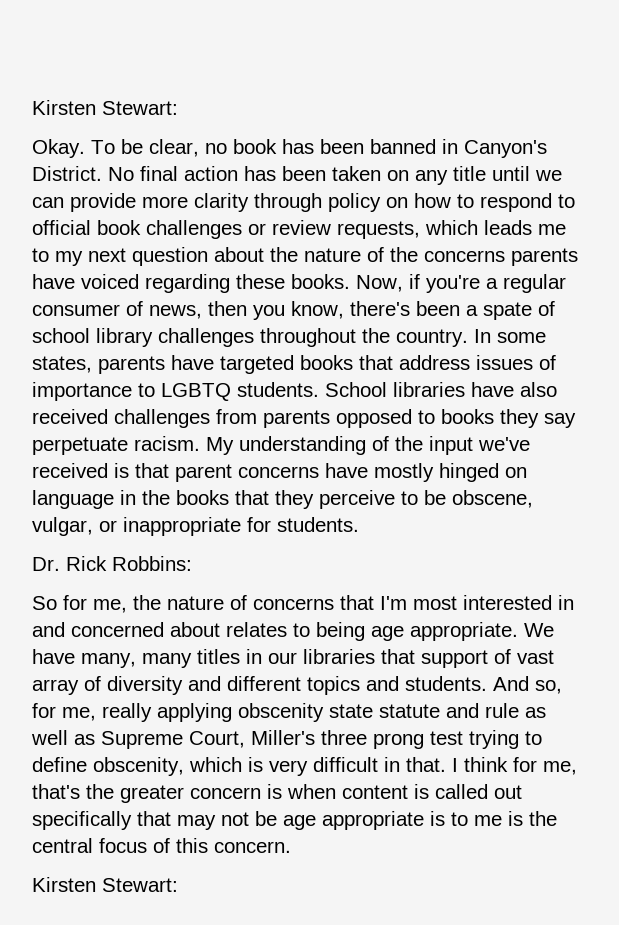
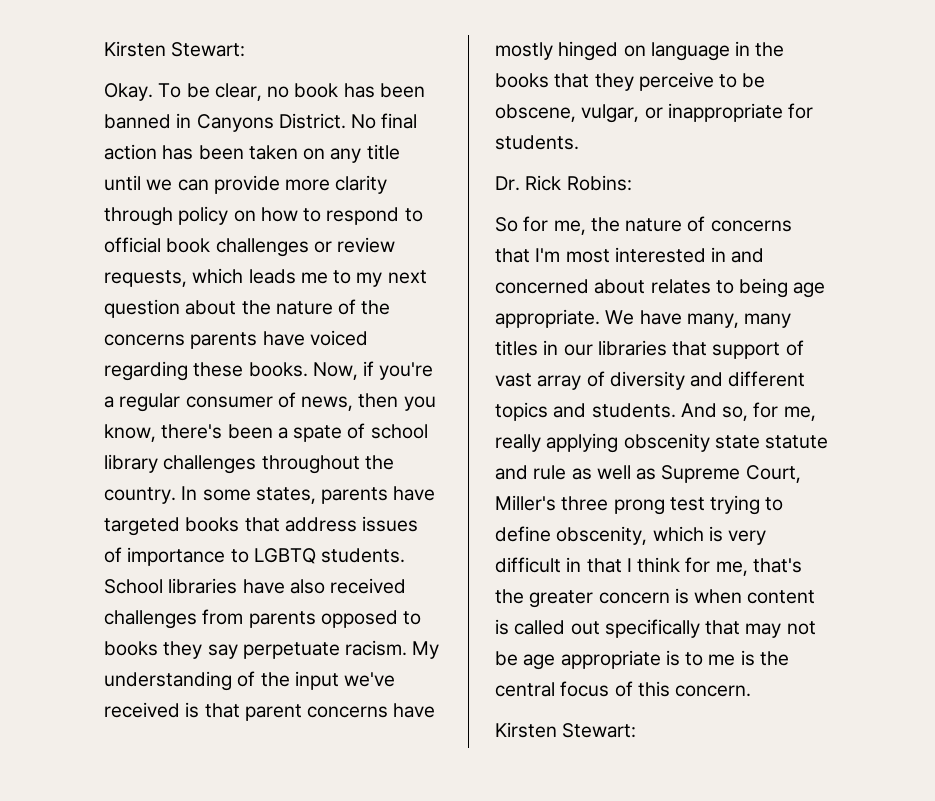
[464,140,547,158] Canyon's -> [196,114,274,132] Canyons
[112,556,192,571] Robbins: -> [566,175,632,191] Robins:
[406,757,446,772] that. -> [586,558,622,573] that

